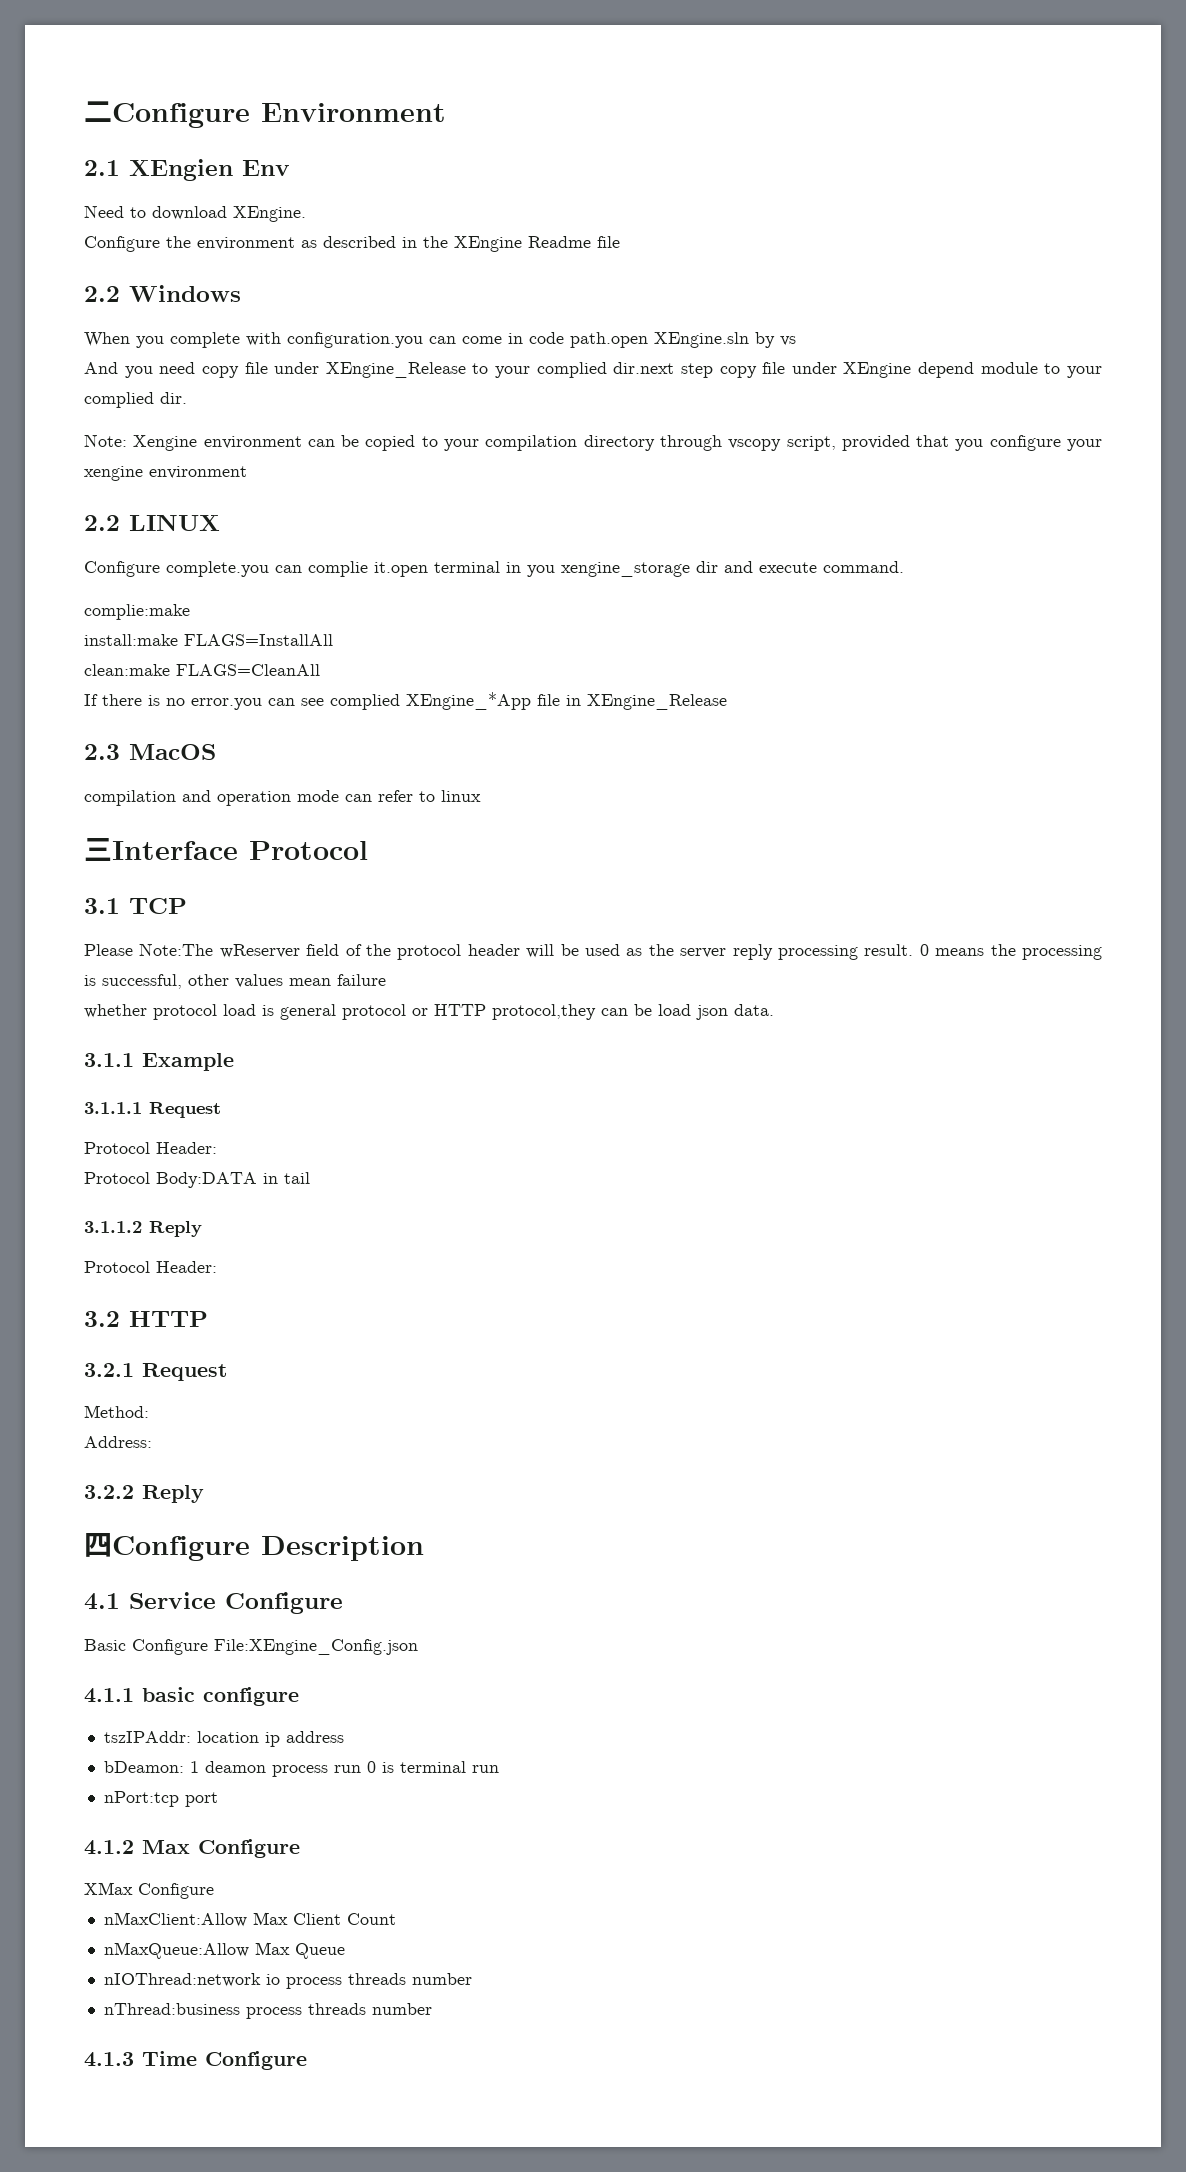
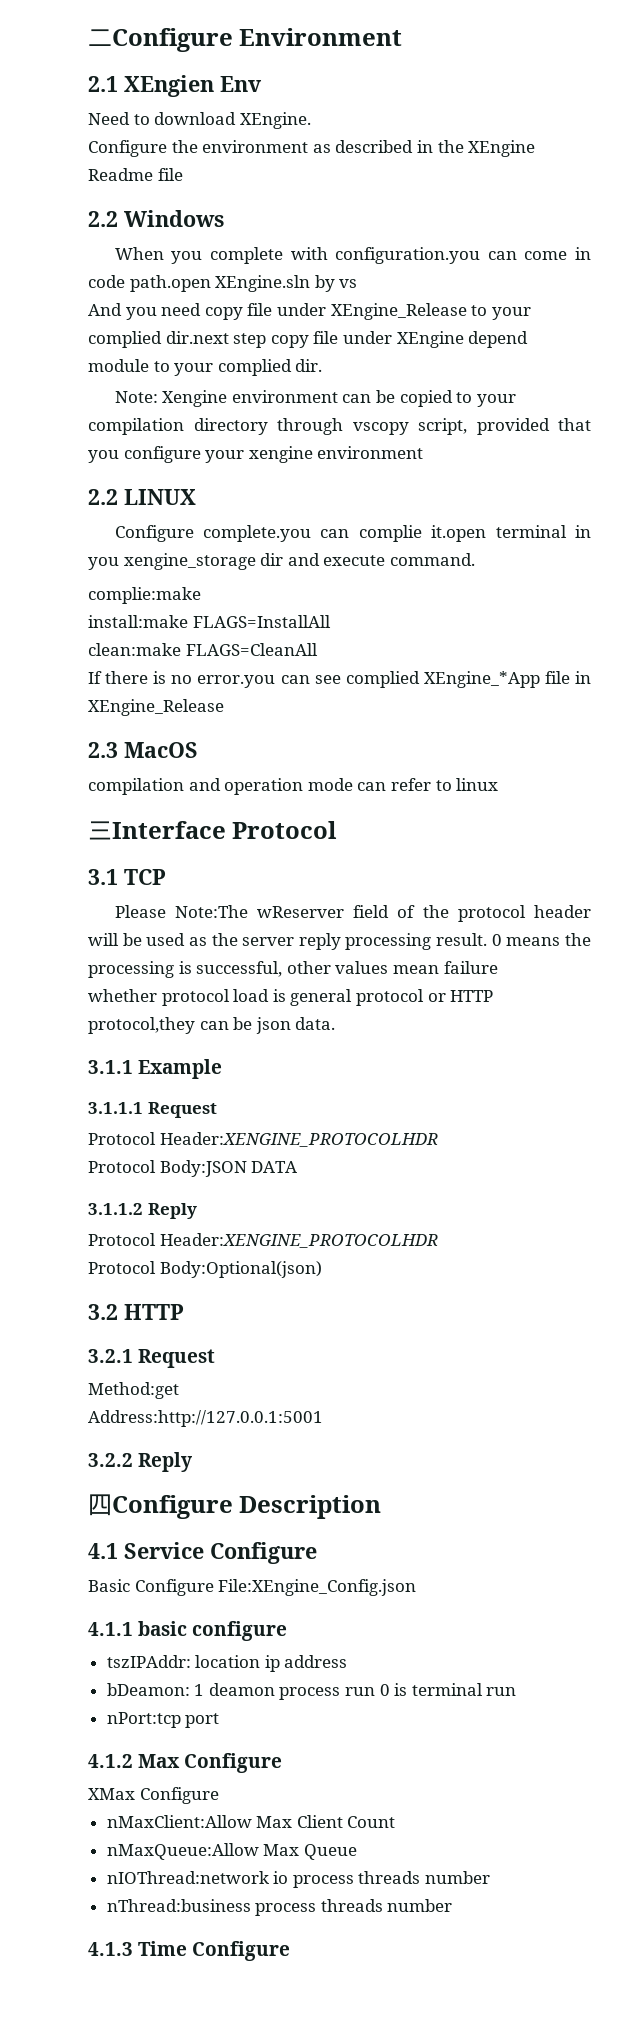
[658,1004,691,1016] load -> (253, 1023) none
[156,1142,217,1154] [84,1172,310,1188] Header: // Protocol Body:DATA in tail -> [159,1132,438,1147] [88,1160,298,1177] Header:XENGINE_PROTOCOLHDR // Protocol Body:JSON DATA
[156,1261,217,1273] Header: -> [159,1233,438,1248] [88,1261,322,1278] Header:XENGINE_PROTOCOLHDR // Protocol Body:Optional(json)
[84,1405,149,1418] [84,1436,152,1448] Method: // Address: -> [88,1382,179,1399] [88,1410,323,1427] Method:get // Address:http://127.0.0.1:5001

